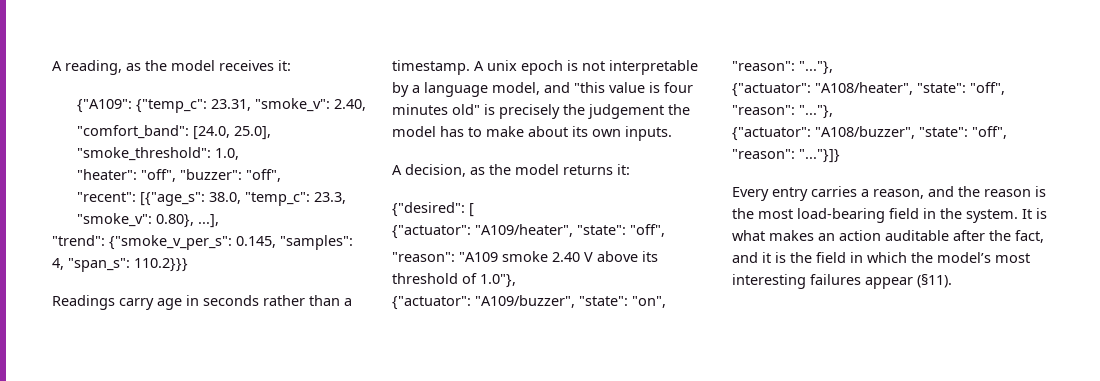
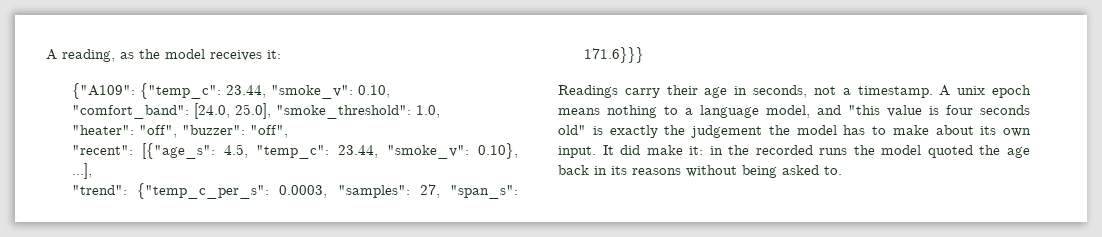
[210,98,366,112] 23.31, "smoke_v": 2.40, -> [225,85,390,99] 23.44, "smoke_v": 0.10,
[208,192,346,206] [76,213,219,228] [52,235,353,250] [52,258,188,272] 38.0, "temp_c": 23.3, "smoke_v": 0.80}, ...], // "trend": {"smoke_v_per_s": 0.145, "samples": 4, "span_s": 110.2}}} -> [223,143,518,159] [71,163,92,179] [71,183,518,199] [583,47,644,63] 4.5, "temp_c": 23.44, "smoke_v": 0.10}, ...], // "trend": {"temp_c_per_s": 0.0003, "samples": 27, "span_s": 171.6}}}
(154, 304) none -> [666,85,698,95] their
[203,295,340,306] seconds rather than -> [753,85,836,98] seconds, not
[567,60,698,75] [392,82,409,97] is not interpretable by -> [558,105,678,118] means nothing to
[392,104,448,115] minutes -> [980,105,1030,115] seconds
[499,104,560,119] precisely -> [609,125,658,138] exactly
[625,126,672,141] [392,164,630,177] [392,202,474,217] [392,224,665,239] [392,251,658,262] [392,273,516,288] [392,295,666,310] [732,61,833,75] [732,82,1005,97] [732,105,833,119] [732,126,1007,141] [732,149,840,163] [732,186,1046,201] [732,208,1047,223] [732,230,1044,243] [732,252,1030,263] [732,274,952,289] inputs. // A decision, as the model returns it: // {"desired": [ // {"actuator": "A109/heater", "state": "off", // "reason": "A109 smoke 2.40 V above its threshold of 1.0"}, // {"actuator": "A109/buzzer", "state": "on", "reason": "..."}, // {"actuator": "A108/heater", "state": "off", "reason": "..."}, // {"actuator": "A108/buzzer", "state": "off", "reason": "..."}]} // Every entry carries a reason, and the reason is the most load-bearing field in the system. It is what makes an action auditable after the fact, and it is the field in which the model’s most interesting failures appear (§11). -> [558,145,1030,158] [558,165,842,178] input. It did make it: in the recorded runs the model quoted the age back in its reasons without being asked to.

